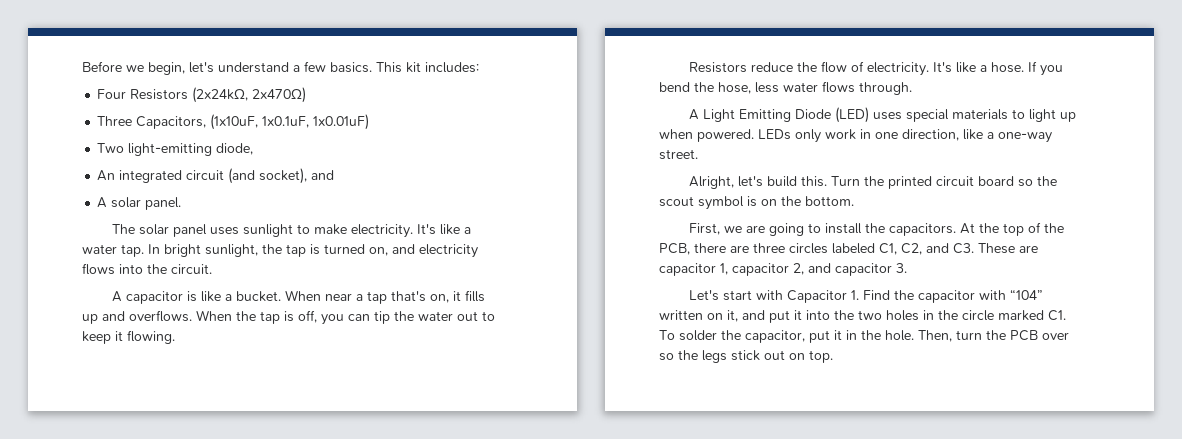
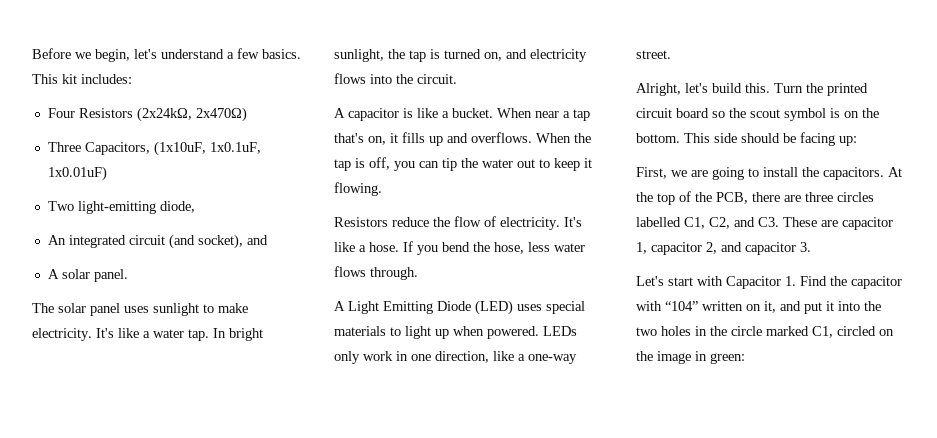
(854, 201) none -> [684,132,857,146] This side should be facing up:
[832,243,875,254] labeled -> [636,217,681,227] labelled
[1048,310,1066,321] [659,330,1069,343] [659,350,833,363] C1. To solder the capacitor, put it in the hole. Then, turn the PCB over so the legs stick out on top. -> [812,326,894,338] [636,351,745,364] C1, circled on the image in green:

